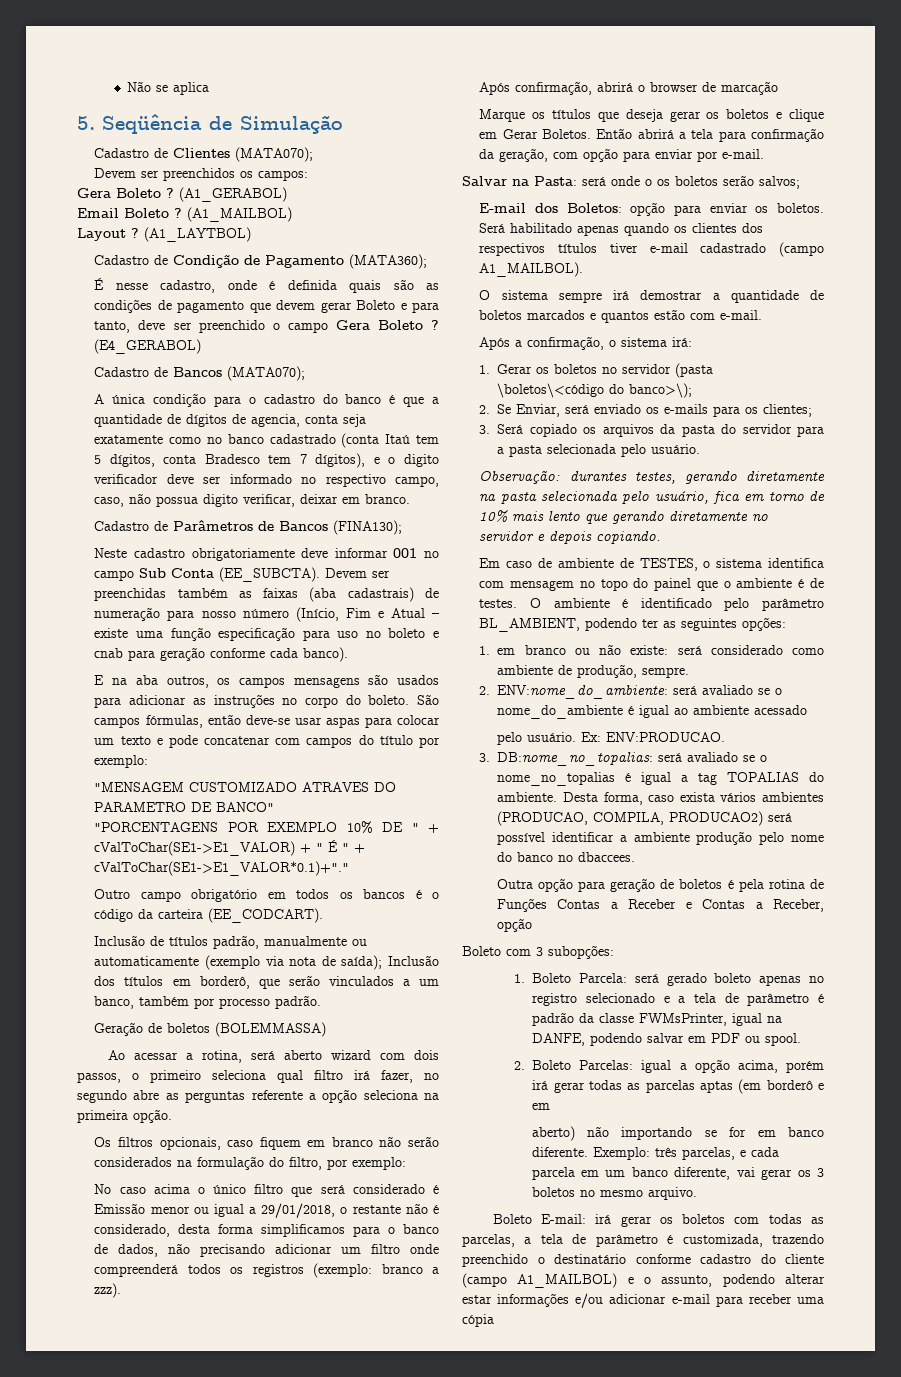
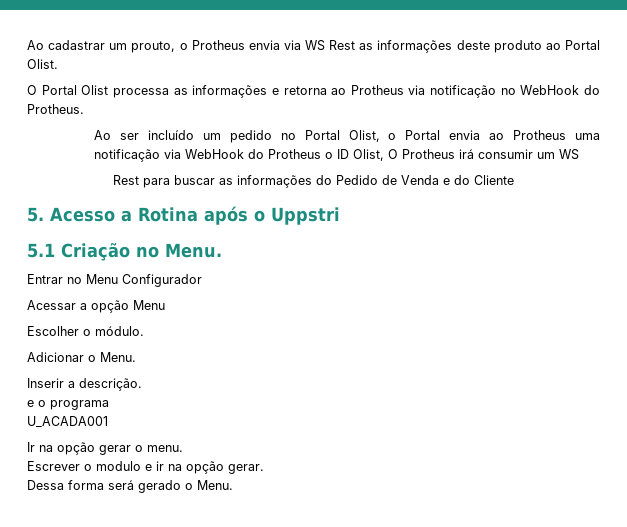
[127,81,210,95] [77,114,343,134] [94,147,314,162] [94,168,309,181] [77,187,287,202] [77,207,292,222] [77,227,251,242] [94,254,428,269] [94,278,439,293] [94,299,439,313] [94,320,439,333] [94,339,202,354] [94,366,306,381] [94,393,439,407] [94,414,367,427] [94,433,439,448] [94,453,439,468] [94,474,439,487] [94,493,411,507] [94,520,403,535] [94,548,440,561] [94,567,391,582] [94,587,439,602] [94,607,439,622] [94,627,439,641] [94,647,349,662] [94,674,439,688] [94,694,439,708] [94,714,440,728] [94,735,441,748] [94,755,149,768] [94,782,397,792] [94,802,275,812] [94,821,439,834] [94,840,366,856] [94,861,350,876] [94,889,439,902] [94,908,324,923] [94,935,368,949] [94,955,440,970] [94,975,439,989] [94,995,322,1009] [94,1022,327,1037] [107,1050,440,1063] [77,1070,439,1083] [77,1089,439,1103] [77,1109,172,1123] [94,1136,439,1150] [94,1156,407,1170] [94,1184,439,1197] [94,1203,440,1218] [94,1224,439,1237] [94,1243,440,1257] [94,1263,439,1278] [94,1283,122,1298] [479,81,779,95] [479,109,824,122] [479,128,824,142] [479,148,765,162] [462,175,800,189] [479,202,824,216] [479,223,764,236] [479,242,824,257] [479,262,584,277] [479,290,824,303] [479,309,763,323] [479,336,693,350] [479,363,714,378] [497,383,693,398] [479,404,813,417] [479,424,824,437] [497,444,701,457] [479,471,825,484] [479,491,825,504] [479,510,769,524] [479,531,662,544] [479,558,824,571] [479,578,825,591] [479,598,824,611] [479,617,787,632] [479,644,824,655] [497,664,690,678] [479,685,783,699] [497,705,808,719] [496,732,725,745] [479,752,768,766] [497,772,824,786] [497,792,824,805] [497,811,793,826] [497,831,824,845] [497,852,636,862] [496,878,824,892] [496,898,824,912] [496,918,532,932] [462,945,614,959] [514,973,824,986] [532,993,824,1006] [532,1012,783,1026] [532,1033,802,1046] [514,1059,824,1073] [532,1079,824,1094] [532,1103,551,1110] [531,1126,824,1141] [531,1147,779,1160] [531,1167,824,1180] [531,1187,697,1200] [492,1214,824,1227] [462,1234,824,1247] [462,1254,824,1267] [462,1273,825,1288] [462,1293,824,1308] [462,1314,494,1327] Não se aplica // 5. Seqüência de Simulação // Cadastro de Clientes (MATA070); // Devem ser preenchidos os campos: // Gera Boleto ? (A1_GERABOL) // Email Boleto ? (A1_MAILBOL) // Layout ? (A1_LAYTBOL) // Cadastro de Condição de Pagamento (MATA360); // É nesse cadastro, onde é definida quais são as condições de pagamento que devem gerar Boleto e para tanto, deve ser preenchido o campo Gera Boleto ? (E4_GERABOL) // Cadastro de Bancos (MATA070); // A única condição para o cadastro do banco é que a quantidade de dígitos de agencia, conta seja exatamente como no banco cadastrado (conta Itaú tem 5 dígitos, conta Bradesco tem 7 dígitos), e o digito verificador deve ser informado no respectivo campo, caso, não possua digito verificar, deixar em branco. // Cadastro de Parâmetros de Bancos (FINA130); // Neste cadastro obrigatoriamente deve informar 001 no campo Sub Conta (EE_SUBCTA). Devem ser preenchidas também as faixas (aba cadastrais) de numeração para nosso número (Início, Fim e Atual – existe uma função especificação para uso no boleto e cnab para geração conforme cada banco). // E na aba outros, os campos mensagens são usados para adicionar as instruções no corpo do boleto. São campos fórmulas, então deve-se usar aspas para colocar um texto e pode concatenar com campos do título por exemplo: // "MENSAGEM CUSTOMIZADO ATRAVES DO PARAMETRO DE BANCO" // "PORCENTAGENS POR EXEMPLO 10% DE " + cValToChar(SE1->E1_VALOR) + " É " + cValToChar(SE1->E1_VALOR*0.1)+"." // Outro campo obrigatório em todos os bancos é o código da carteira (EE_CODCART). // Inclusão de títulos padrão, manualmente ou automaticamente (exemplo via nota de saída); Inclusão dos títulos em borderô, que serão vinculados a um banco, também por processo padrão. // Geração de boletos (BOLEMMASSA) // Ao acessar a rotina, será aberto wizard com dois passos, o primeiro seleciona qual filtro irá fazer, no segundo abre as perguntas referente a opção seleciona na primeira opção. // Os filtros opcionais, caso fiquem em branco não serão considerados na formulação do filtro, por exemplo: // No caso acima o único filtro que será considerado é Emissão menor ou igual a 29/01/2018, o restante não é considerado, desta forma simplificamos para o banco de dados, não precisando adicionar um filtro onde compreenderá todos os registros (exemplo: branco a zzz). // Após confirmação, abrirá o browser de marcação // Marque os títulos que deseja gerar os boletos e clique em Gerar Boletos. Então abrirá a tela para confirmação da geração, com opção para enviar por e-mail. // Salvar na Pasta: será onde o os boletos serão salvos; // E-mail dos Boletos: opção para enviar os boletos. Será habilitado apenas quando os clientes dos respectivos títulos tiver e-mail cadastrado (campo A1_MAILBOL). // O sistema sempre irá demostrar a quantidade de boletos marcados e quantos estão com e-mail. // Após a confirmação, o sistema irá: // 1. Gerar os boletos no servidor (pasta \boletos\<código do banco>\); // 2. Se Enviar, será enviado os e-mails para os clientes; // 3. Será copiado os arquivos da pasta do servidor para a pasta selecionada pelo usuário. // Observação: durantes testes, gerando diretamente na pasta selecionada pelo usuário, fica em torno de 10% mais lento que gerando diretamente no servidor e depois copiando. // Em caso de ambiente de TESTES, o sistema identifica com mensagem no topo do painel que o ambiente é de testes. O ambiente é identificado pelo parâmetro BL_AMBIENT, podendo ter as seguintes opções: // 1. em branco ou não existe: será considerado como ambiente de produção, sempre. // 2. ENV:nome_do_ambiente: será avaliado se o nome_do_ambiente é igual ao ambiente acessado // pelo usuário. Ex: ENV:PRODUCAO. // 3. DB:nome_no_topalias: será avaliado se o nome_no_topalias é igual a tag TOPALIAS do ambiente. Desta forma, caso exista vários ambientes (PRODUCAO, COMPILA, PRODUCAO2) será possível identificar a ambiente produção pelo nome do banco no dbaccees. // Outra opção para geração de boletos é pela rotina de Funções Contas a Receber e Contas a Receber, opção // Boleto com 3 subopções: // 1. Boleto Parcela: será gerado boleto apenas no registro selecionado e a tela de parâmetro é padrão da classe FWMsPrinter, igual na DANFE, podendo salvar em PDF ou spool. // 2. Boleto Parcelas: igual a opção acima, porém irá gerar todas as parcelas aptas (em borderô e em // aberto) não importando se for em banco diferente. Exemplo: três parcelas, e cada parcela em um banco diferente, vai gerar os 3 boletos no mesmo arquivo. // Boleto E-mail: irá gerar os boletos com todas as parcelas, a tela de parâmetro é customizada, trazendo preenchido o destinatário conforme cadastro do cliente (campo A1_MAILBOL) e o assunto, podendo alterar estar informações e/ou adicionar e-mail para receber uma cópia -> [27,40,600,53] [27,59,58,69] [27,85,601,98] [27,104,84,114] [94,130,600,143] [94,149,580,162] [113,175,514,188] [27,206,341,225] [27,243,222,261] [27,274,202,287] [27,300,165,313] [27,326,144,336] [27,352,136,362] [27,378,142,391] [27,400,109,410] [27,416,108,428] [27,442,183,455] [27,461,264,474] [27,480,233,493] Ao cadastrar um prouto, o Protheus envia via WS Rest as informações deste produto ao Portal Olist. // O Portal Olist processa as informações e retorna ao Protheus via notificação no WebHook do Protheus. // Ao ser incluído um pedido no Portal Olist, o Portal envia ao Protheus uma notificação via WebHook do Protheus o ID Olist, O Protheus irá consumir um WS // Rest para buscar as informações do Pedido de Venda e do Cliente // 5. Acesso a Rotina após o Uppstri // 5.1 Criação no Menu. // Entrar no Menu Configurador // Acessar a opção Menu // Escolher o módulo. // Adicionar o Menu. // Inserir a descrição. // e o programa // U_ACADA001 // Ir na opção gerar o menu. // Escrever o modulo e ir na opção gerar. // Dessa forma será gerado o Menu.

